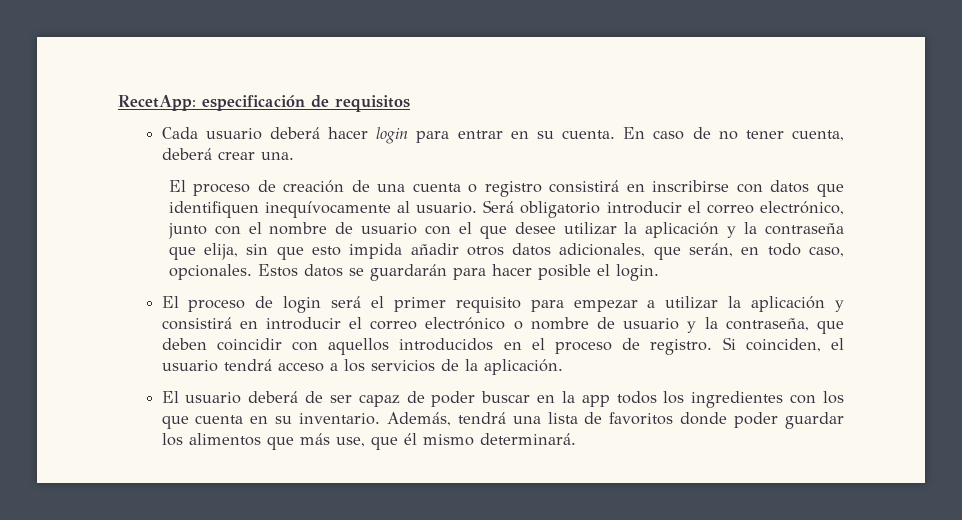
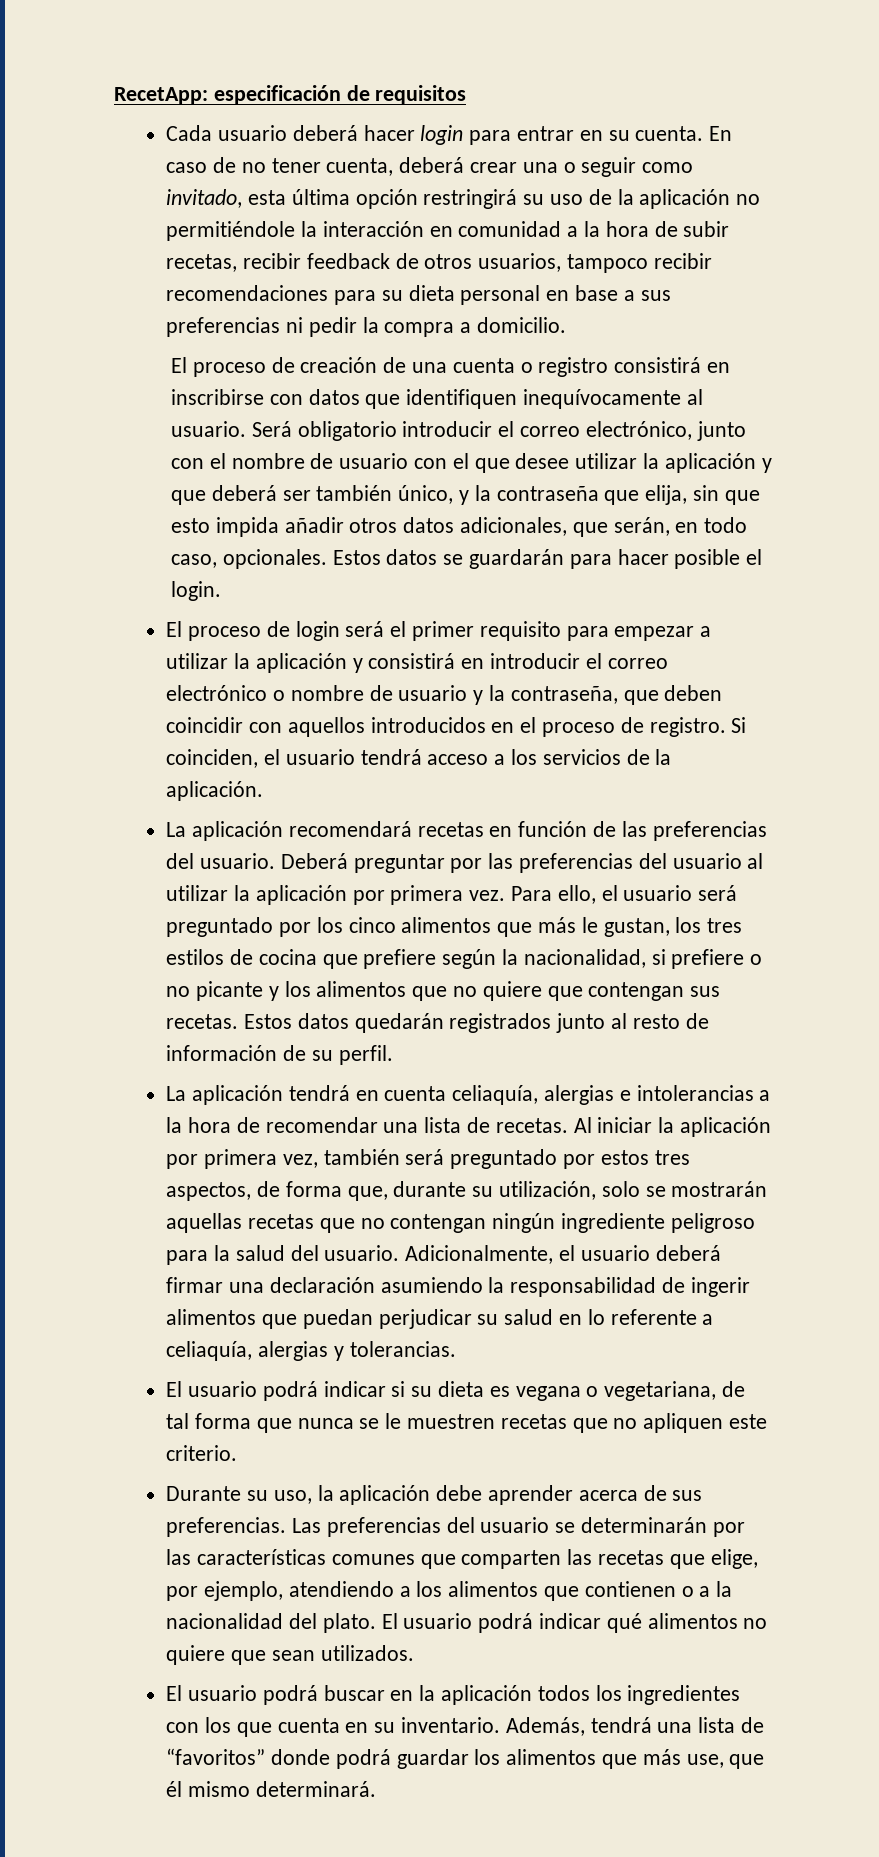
[260,152,294,160] una. -> [522,157,694,177] [166,189,761,209] [166,221,730,241] [166,253,712,273] [166,285,671,305] [166,317,566,337] una o seguir como invitado, esta última opción restringirá su uso de la aplicación no permitiéndole la interacción en comunidad a la hora de subir recetas, recibir feedback de otros usuarios, tampoco recibir recomendaciones para su dieta personal en base a sus preferencias ni pedir la compra a domicilio.
(737, 232) none -> [171,485,470,505] que deberá ser también único, y
[161,391,476,407] El usuario deberá de ser capaz de poder -> [166,821,767,841] [166,853,764,873] [166,885,738,905] [166,917,743,937] [166,949,763,969] [166,981,721,1001] [166,1013,709,1033] [166,1045,393,1065] [166,1085,771,1105] [166,1117,772,1137] [166,1149,690,1169] [166,1181,768,1201] [166,1213,755,1233] [166,1245,721,1265] [166,1277,750,1297] [166,1309,714,1329] [166,1341,456,1361] [166,1381,746,1401] [166,1413,768,1433] [166,1445,238,1461] [166,1485,703,1505] [166,1517,745,1537] [166,1549,758,1569] [166,1581,733,1601] [166,1613,768,1633] [166,1645,414,1665] [166,1685,318,1705] La aplicación recomendará recetas en función de las preferencias del usuario. Deberá preguntar por las preferencias del usuario al utilizar la aplicación por primera vez. Para ello, el usuario será preguntado por los cinco alimentos que más le gustan, los tres estilos de cocina que prefiere según la nacionalidad, si prefiere o no picante y los alimentos que no quiere que contengan sus recetas. Estos datos quedarán registrados junto al resto de información de su perfil. // La aplicación tendrá en cuenta celiaquía, alergias e intolerancias a la hora de recomendar una lista de recetas. Al iniciar la aplicación por primera vez, también será preguntado por estos tres aspectos, de forma que, durante su utilización, solo se mostrarán aquellas recetas que no contengan ningún ingrediente peligroso para la salud del usuario. Adicionalmente, el usuario deberá firmar una declaración asumiendo la responsabilidad de ingerir alimentos que puedan perjudicar su salud en lo referente a celiaquía, alergias y tolerancias. // El usuario podrá indicar si su dieta es vegana o vegetariana, de tal forma que nunca se le muestren recetas que no apliquen este criterio. // Durante su uso, la aplicación debe aprender acerca de sus preferencias. Las preferencias del usuario se determinarán por las características comunes que comparten las recetas que elige, por ejemplo, atendiendo a los alimentos que contienen o a la nacionalidad del plato. El usuario podrá indicar qué alimentos no quiere que sean utilizados. // El usuario podrá
[581,395,610,407] app -> [440,1685,532,1705] aplicación
[609,412,779,428] favoritos donde poder -> [166,1748,391,1769] “favoritos” donde podrá

